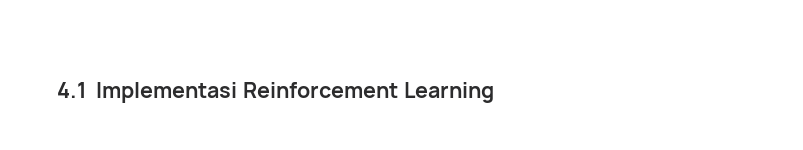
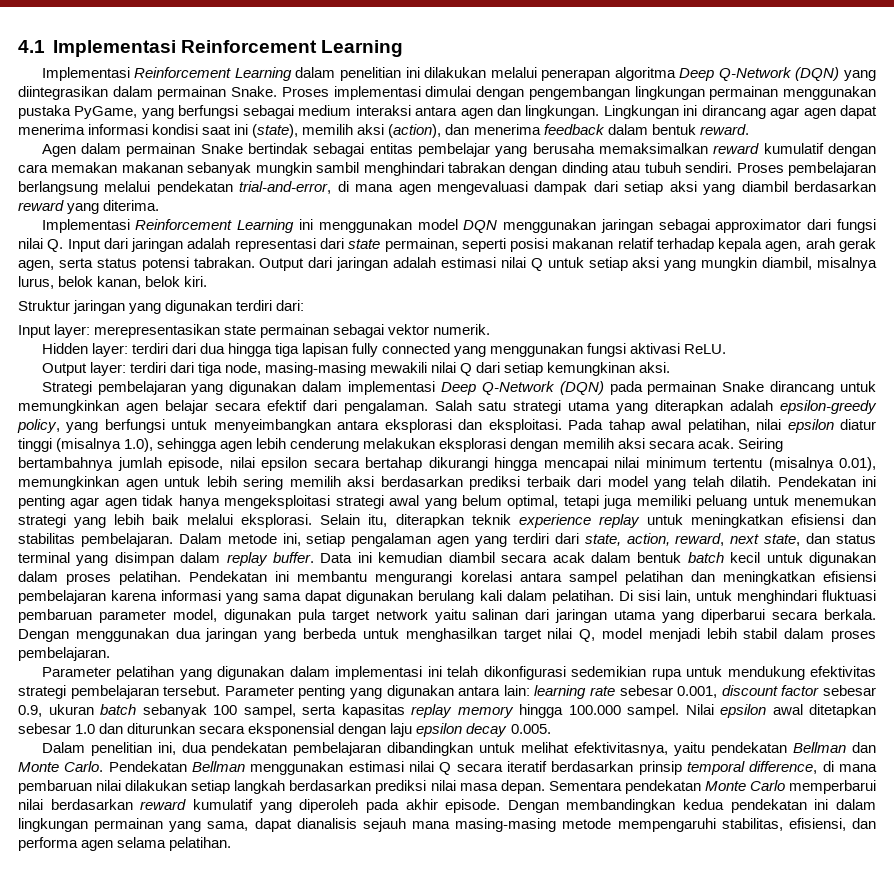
(494, 92) none -> [41,67,877,81] [18,86,877,100] [18,105,877,119] [18,124,749,138] [41,143,876,157] [18,162,877,176] [18,181,877,195] [18,200,160,214] [41,219,876,233] [18,238,877,252] [18,257,878,271] [18,276,208,289] [18,300,305,314] [18,324,491,338] [41,343,727,357] [41,362,671,376] [41,381,876,395] [18,400,878,414] [17,419,877,433] [18,438,783,452] [18,457,876,471] [18,476,876,490] [18,495,876,509] [18,514,877,528] [18,533,876,547] [18,552,876,566] [18,571,877,585] [18,590,876,604] [18,609,876,623] [18,628,876,642] [18,647,110,661] [41,666,877,680] [18,685,877,699] [18,704,876,718] [18,723,551,737] [41,742,877,756] [18,761,878,775] [18,780,876,794] [18,799,876,813] [18,818,877,832] [18,837,232,851] // Implementasi Reinforcement Learning dalam penelitian ini dilakukan melalui penerapan algoritma Deep Q-Network (DQN) yang diintegrasikan dalam permainan Snake. Proses implementasi dimulai dengan pengembangan lingkungan permainan menggunakan pustaka PyGame, yang berfungsi sebagai medium interaksi antara agen dan lingkungan. Lingkungan ini dirancang agar agen dapat menerima informasi kondisi saat ini (state), memilih aksi (action), dan menerima feedback dalam bentuk reward. // Agen dalam permainan Snake bertindak sebagai entitas pembelajar yang berusaha memaksimalkan reward kumulatif dengan cara memakan makanan sebanyak mungkin sambil menghindari tabrakan dengan dinding atau tubuh sendiri. Proses pembelajaran berlangsung melalui pendekatan trial-and-error, di mana agen mengevaluasi dampak dari setiap aksi yang diambil berdasarkan reward yang diterima. // Implementasi Reinforcement Learning ini menggunakan model DQN menggunakan jaringan sebagai approximator dari fungsi nilai Q. Input dari jaringan adalah representasi dari state permainan, seperti posisi makanan relatif terhadap kepala agen, arah gerak agen, serta status potensi tabrakan. Output dari jaringan adalah estimasi nilai Q untuk setiap aksi yang mungkin diambil, misalnya lurus, belok kanan, belok kiri. // Struktur jaringan yang digunakan terdiri dari: // Input layer: merepresentasikan state permainan sebagai vektor numerik. // Hidden layer: terdiri dari dua hingga tiga lapisan fully connected yang menggunakan fungsi aktivasi ReLU. // Output layer: terdiri dari tiga node, masing-masing mewakili nilai Q dari setiap kemungkinan aksi. // Strategi pembelajaran yang digunakan dalam implementasi Deep Q-Network (DQN) pada permainan Snake dirancang untuk memungkinkan agen belajar secara efektif dari pengalaman. Salah satu strategi utama yang diterapkan adalah epsilon-greedy policy, yang berfungsi untuk menyeimbangkan antara eksplorasi dan eksploitasi. Pada tahap awal pelatihan, nilai epsilon diatur tinggi (misalnya 1.0), sehingga agen lebih cenderung melakukan eksplorasi dengan memilih aksi secara acak. Seiring bertambahnya jumlah episode, nilai epsilon secara bertahap dikurangi hingga mencapai nilai minimum tertentu (misalnya 0.01), memungkinkan agen untuk lebih sering memilih aksi berdasarkan prediksi terbaik dari model yang telah dilatih. Pendekatan ini penting agar agen tidak hanya mengeksploitasi strategi awal yang belum optimal, tetapi juga memiliki peluang untuk menemukan strategi yang lebih baik melalui eksplorasi. Selain itu, diterapkan teknik experience replay untuk meningkatkan efisiensi dan stabilitas pembelajaran. Dalam metode ini, setiap pengalaman agen yang terdiri dari state, action, reward, next state, dan status terminal yang disimpan dalam replay buffer. Data ini kemudian diambil secara acak dalam bentuk batch kecil untuk digunakan dalam proses pelatihan. Pendekatan ini membantu mengurangi korelasi antara sampel pelatihan dan meningkatkan efisiensi pembelajaran karena informasi yang sama dapat digunakan berulang kali dalam pelatihan. Di sisi lain, untuk menghindari fluktuasi pembaruan parameter model, digunakan pula target network yaitu salinan dari jaringan utama yang diperbarui secara berkala. Dengan menggunakan dua jaringan yang berbeda untuk menghasilkan target nilai Q, model menjadi lebih stabil dalam proses pembelajaran. // Parameter pelatihan yang digunakan dalam implementasi ini telah dikonfigurasi sedemikian rupa untuk mendukung efektivitas strategi pembelajaran tersebut. Parameter penting yang digunakan antara lain: learning rate sebesar 0.001, discount factor sebesar 0.9, ukuran batch sebanyak 100 sampel, serta kapasitas replay memory hingga 100.000 sampel. Nilai epsilon awal ditetapkan sebesar 1.0 dan diturunkan secara eksponensial dengan laju epsilon decay 0.005. // Dalam penelitian ini, dua pendekatan pembelajaran dibandingkan untuk melihat efektivitasnya, yaitu pendekatan Bellman dan Monte Carlo. Pendekatan Bellman menggunakan estimasi nilai Q secara iteratif berdasarkan prinsip temporal difference, di mana pembaruan nilai dilakukan setiap langkah berdasarkan prediksi nilai masa depan. Sementara pendekatan Monte Carlo memperbarui nilai berdasarkan reward kumulatif yang diperoleh pada akhir episode. Dengan membandingkan kedua pendekatan ini dalam lingkungan permainan yang sama, dapat dianalisis sejauh mana masing-masing metode mempengaruhi stabilitas, efisiensi, dan performa agen selama pelatihan.

